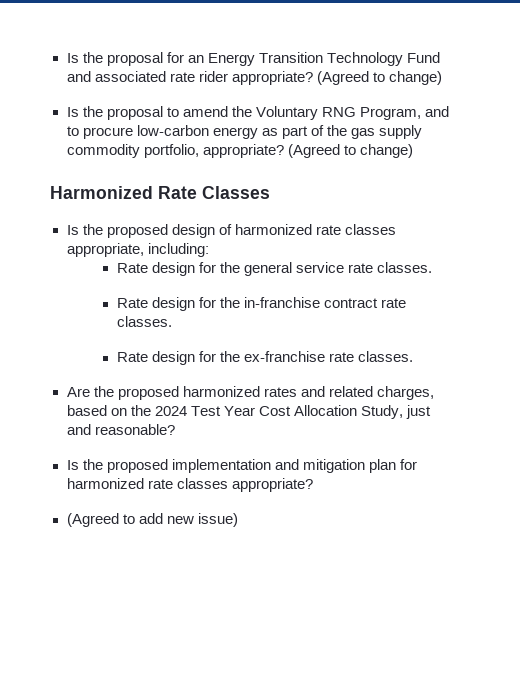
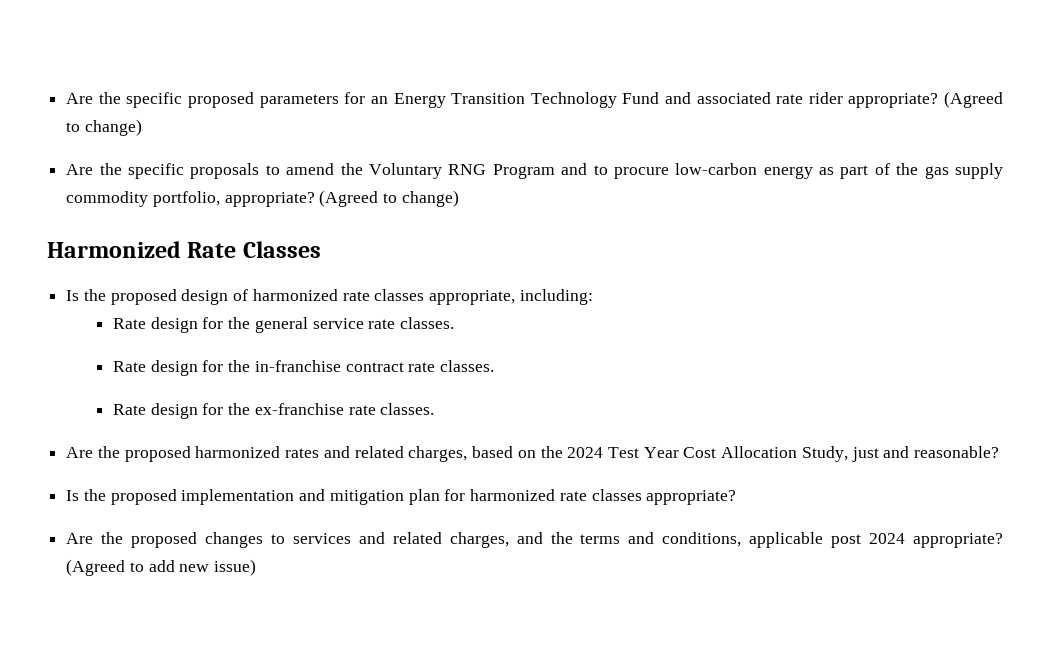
[66,52,163,66] Is the proposal -> [66,92,339,108] Are the specific proposed parameters
[66,106,163,120] Is the proposal -> [66,163,260,179] Are the specific proposals
[359,107,421,120] Program, -> [492,164,555,179] Program
(313, 485) none -> [66,532,1003,548] Are the proposed changes to services and related charges, and the terms and conditions, applicable post 2024 appropriate?

